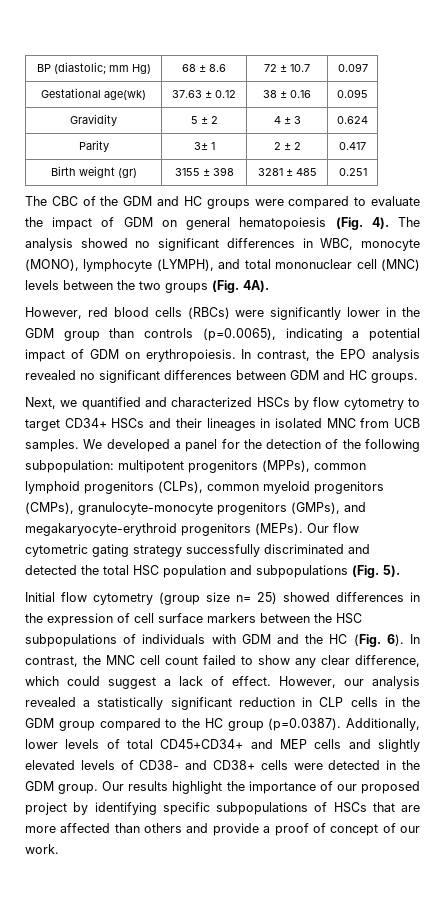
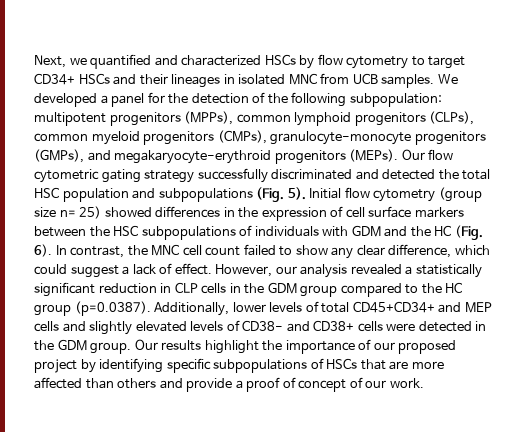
[36,62,151,74] [182,64,226,72] [264,64,310,72] [337,63,368,72] [41,88,146,100] [172,90,236,98] [263,90,311,98] [337,89,368,98] [70,114,117,126] [190,116,218,124] [273,116,301,124] [337,116,368,124] [78,140,109,152] [193,142,215,150] [273,142,301,150] [339,142,366,150] [50,166,137,178] [174,167,234,176] [257,168,317,176] [338,168,367,176] [25,196,420,209] [25,217,421,230] [25,238,421,251] [25,259,420,272] [25,280,269,293] [25,307,421,320] [25,328,421,341] [25,349,421,362] [25,370,418,383] BP (diastolic; mm Hg) | 68 ± 8.6 | 72 ± 10.7 | 0.097 // Gestational age(wk) | 37.63 ± 0.12 | 38 ± 0.16 | 0.095 // Gravidity | 5 ± 2 | 4 ± 3 | 0.624 // Parity | 3± 1 | 2 ± 2 | 0.417 // Birth weight (gr) | 3155 ± 398 | 3281 ± 485 | 0.251 // The CBC of the GDM and HC groups were compared to evaluate the impact of GDM on general hematopoiesis (Fig. 4). The analysis showed no significant differences in WBC, monocyte (MONO), lymphocyte (LYMPH), and total mononuclear cell (MNC) levels between the two groups (Fig. 4A). // However, red blood cells (RBCs) were significantly lower in the GDM group than controls (p=0.0065), indicating a potential impact of GDM on erythropoiesis. In contrast, the EPO analysis revealed no significant differences between GDM and HC groups. // -> (34, 61) none
(400, 571) // -> (306, 193) none

